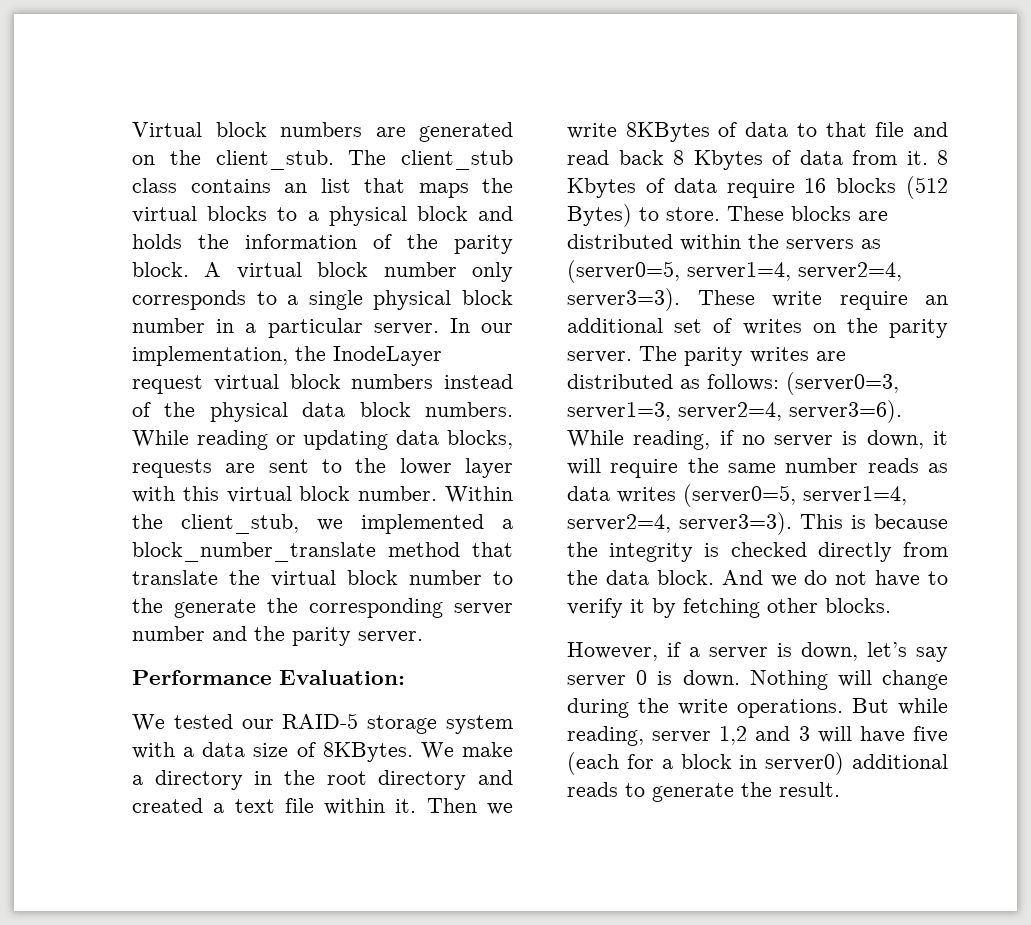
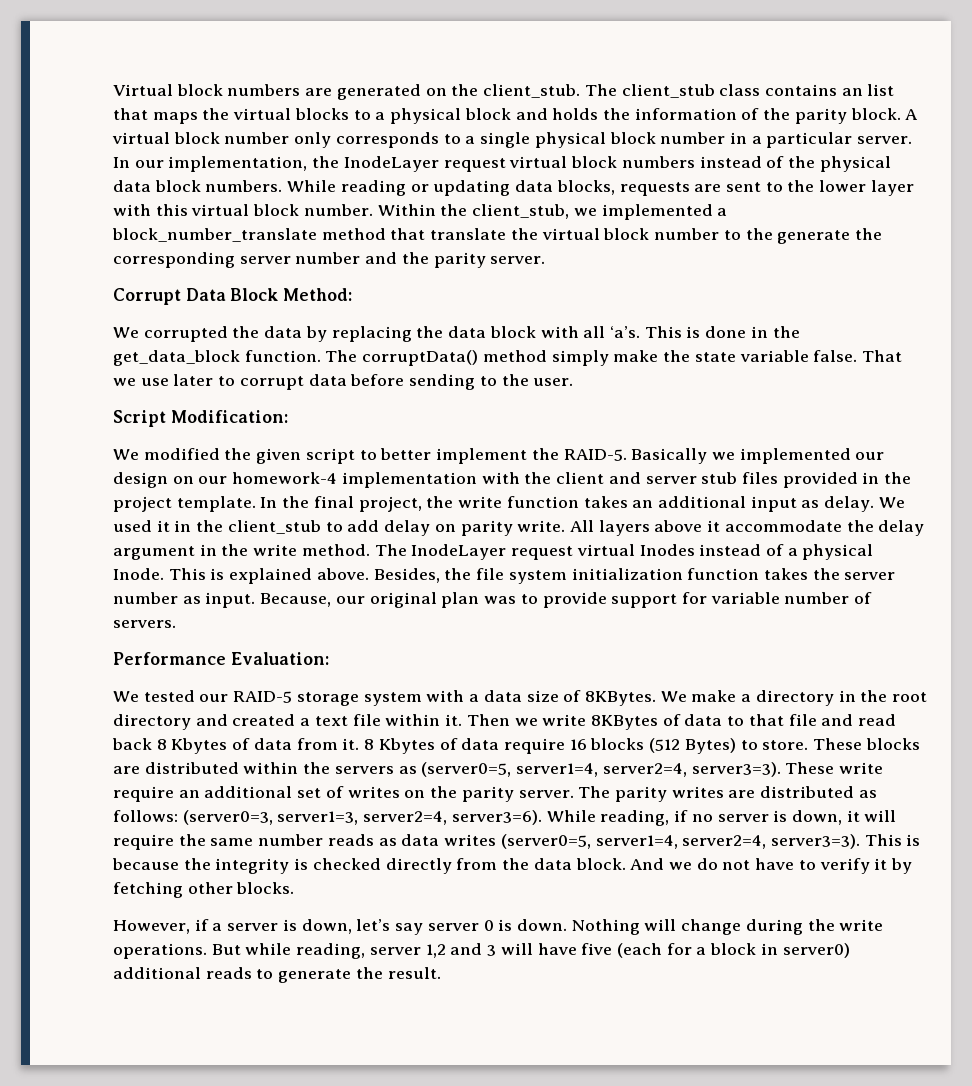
(423, 637) none -> [113,288,353,305] [113,326,800,342] [113,350,902,366] [113,374,574,390] [113,410,288,427] [113,448,885,464] [113,472,912,488] [113,496,905,512] [113,520,925,536] [113,544,874,560] [113,568,896,584] [113,592,873,608] [113,620,176,628] // Corrupt Data Block Method: // We corrupted the data by replacing the data block with all ‘a’s. This is done in the get_data_block function. The corruptData() method simply make the state variable false. That we use later to corrupt data before sending to the user. // Script Modification: // We modified the given script to better implement the RAID-5. Basically we implemented our design on our homework-4 implementation with the client and server stub files provided in the project template. In the final project, the write function takes an additional input as delay. We used it in the client_stub to add delay on parity write. All layers above it accommodate the delay argument in the write method. The InodeLayer request virtual Inodes instead of a physical Inode. This is explained above. Besides, the file system initialization function takes the server number as input. Because, our original plan was to provide support for variable number of servers.

